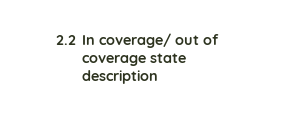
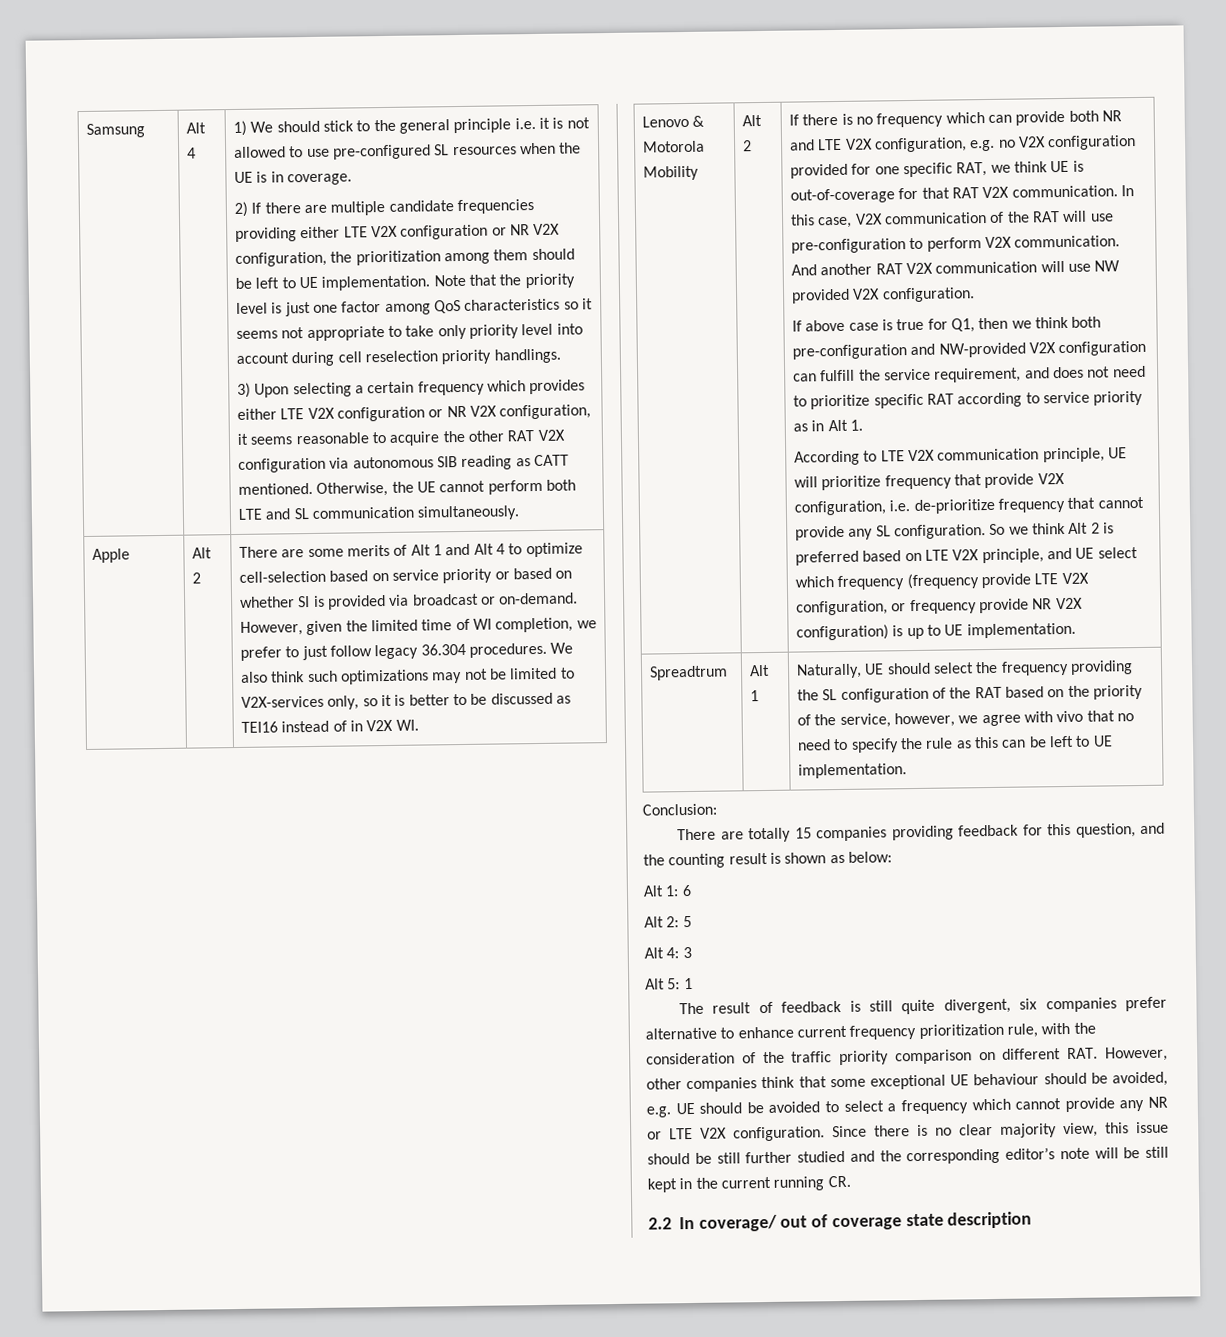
(56, 40) none -> [86,123,146,138] [186,122,207,134] [187,147,197,159] [233,117,590,136] [234,142,582,160] [234,171,353,186] [234,198,535,217] [235,223,561,242] [235,248,575,267] [235,273,575,291] [236,298,594,317] [236,323,583,342] [236,348,561,367] [237,379,586,398] [237,404,592,422] [237,429,565,446] [238,454,570,473] [238,479,577,497] [238,505,521,521] [92,548,131,563] [192,547,213,559] [192,572,202,584] [239,542,583,558] [239,567,573,584] [240,592,579,610] [240,617,597,636] [240,642,574,661] [241,667,575,685] [241,692,572,710] [241,719,419,733] [642,115,705,128] [643,140,706,153] [643,165,700,181] [742,114,763,127] [743,140,753,152] [789,110,1123,128] [790,135,1137,153] [790,160,1084,179] [790,185,1135,204] [790,210,1114,229] [791,235,1121,254] [791,260,1121,276] [791,287,975,304] [792,316,1102,333] [792,340,1147,360] [793,365,1146,383] [793,390,1144,410] [793,419,864,432] [794,447,1128,466] [794,472,1065,491] [794,496,1144,516] [795,522,1115,541] [795,547,1138,566] [795,572,1089,591] [796,597,1083,616] [796,622,1076,641] [649,665,729,681] [749,664,771,677] [750,690,760,702] [796,660,1134,679] [797,684,1144,703] [797,710,1135,728] [797,735,1113,753] [798,763,908,779] [642,803,717,816] [677,822,1165,843] [643,851,892,869] [643,884,692,897] [644,915,692,928] [644,946,692,959] [645,977,693,990] [679,996,1167,1015] [645,1022,1096,1040] [646,1046,1168,1066] [646,1071,1168,1093] [646,1096,1168,1118] [647,1121,1169,1142] [647,1146,1169,1165] [647,1175,851,1193] Samsung | Alt 4 | 1) We should stick to the general principle i.e. it is not allowed to use pre-configured SL resources when the UE is in coverage. // 2) If there are multiple candidate frequencies providing either LTE V2X configuration or NR V2X configuration, the prioritization among them should be left to UE implementation. Note that the priority level is just one factor among QoS characteristics so it seems not appropriate to take only priority level into account during cell reselection priority handlings. // 3) Upon selecting a certain frequency which provides either LTE V2X configuration or NR V2X configuration, it seems reasonable to acquire the other RAT V2X configuration via autonomous SIB reading as CATT mentioned. Otherwise, the UE cannot perform both LTE and SL communication simultaneously. // Apple | Alt 2 | There are some merits of Alt 1 and Alt 4 to optimize cell-selection based on service priority or based on whether SI is provided via broadcast or on-demand. However, given the limited time of WI completion, we prefer to just follow legacy 36.304 procedures. We also think such optimizations may not be limited to V2X-services only, so it is better to be discussed as TEI16 instead of in V2X WI. // Lenovo & Motorola Mobility | Alt 2 | If there is no frequency which can provide both NR and LTE V2X configuration, e.g. no V2X configuration provided for one specific RAT, we think UE is out-of-coverage for that RAT V2X communication. In this case, V2X communication of the RAT will use pre-configuration to perform V2X communication. And another RAT V2X communication will use NW provided V2X configuration. // If above case is true for Q1, then we think both pre-configuration and NW-provided V2X configuration can fulfill the service requirement, and does not need to prioritize specific RAT according to service priority as in Alt 1. // According to LTE V2X communication principle, UE will prioritize frequency that provide V2X configuration, i.e. de-prioritize frequency that cannot provide any SL configuration. So we think Alt 2 is preferred based on LTE V2X principle, and UE select which frequency (frequency provide LTE V2X configuration, or frequency provide NR V2X configuration) is up to UE implementation. // Spreadtrum | Alt 1 | Naturally, UE should select the frequency providing the SL configuration of the RAT based on the priority of the service, however, we agree with vivo that no need to specify the rule as this can be left to UE implementation. // Conclusion: // There are totally 15 companies providing feedback for this question, and the counting result is shown as below: // Alt 1: 6 // Alt 2: 5 // Alt 4: 3 // Alt 5: 1 // The result of feedback is still quite divergent, six companies prefer alternative to enhance current frequency prioritization rule, with the consideration of the traffic priority comparison on different RAT. However, other companies think that some exceptional UE behaviour should be avoided, e.g. UE should be avoided to select a frequency which cannot provide any NR or LTE V2X configuration. Since there is no clear majority view, this issue should be still further studied and the corresponding editor’s note will be still kept in the current running CR. //

